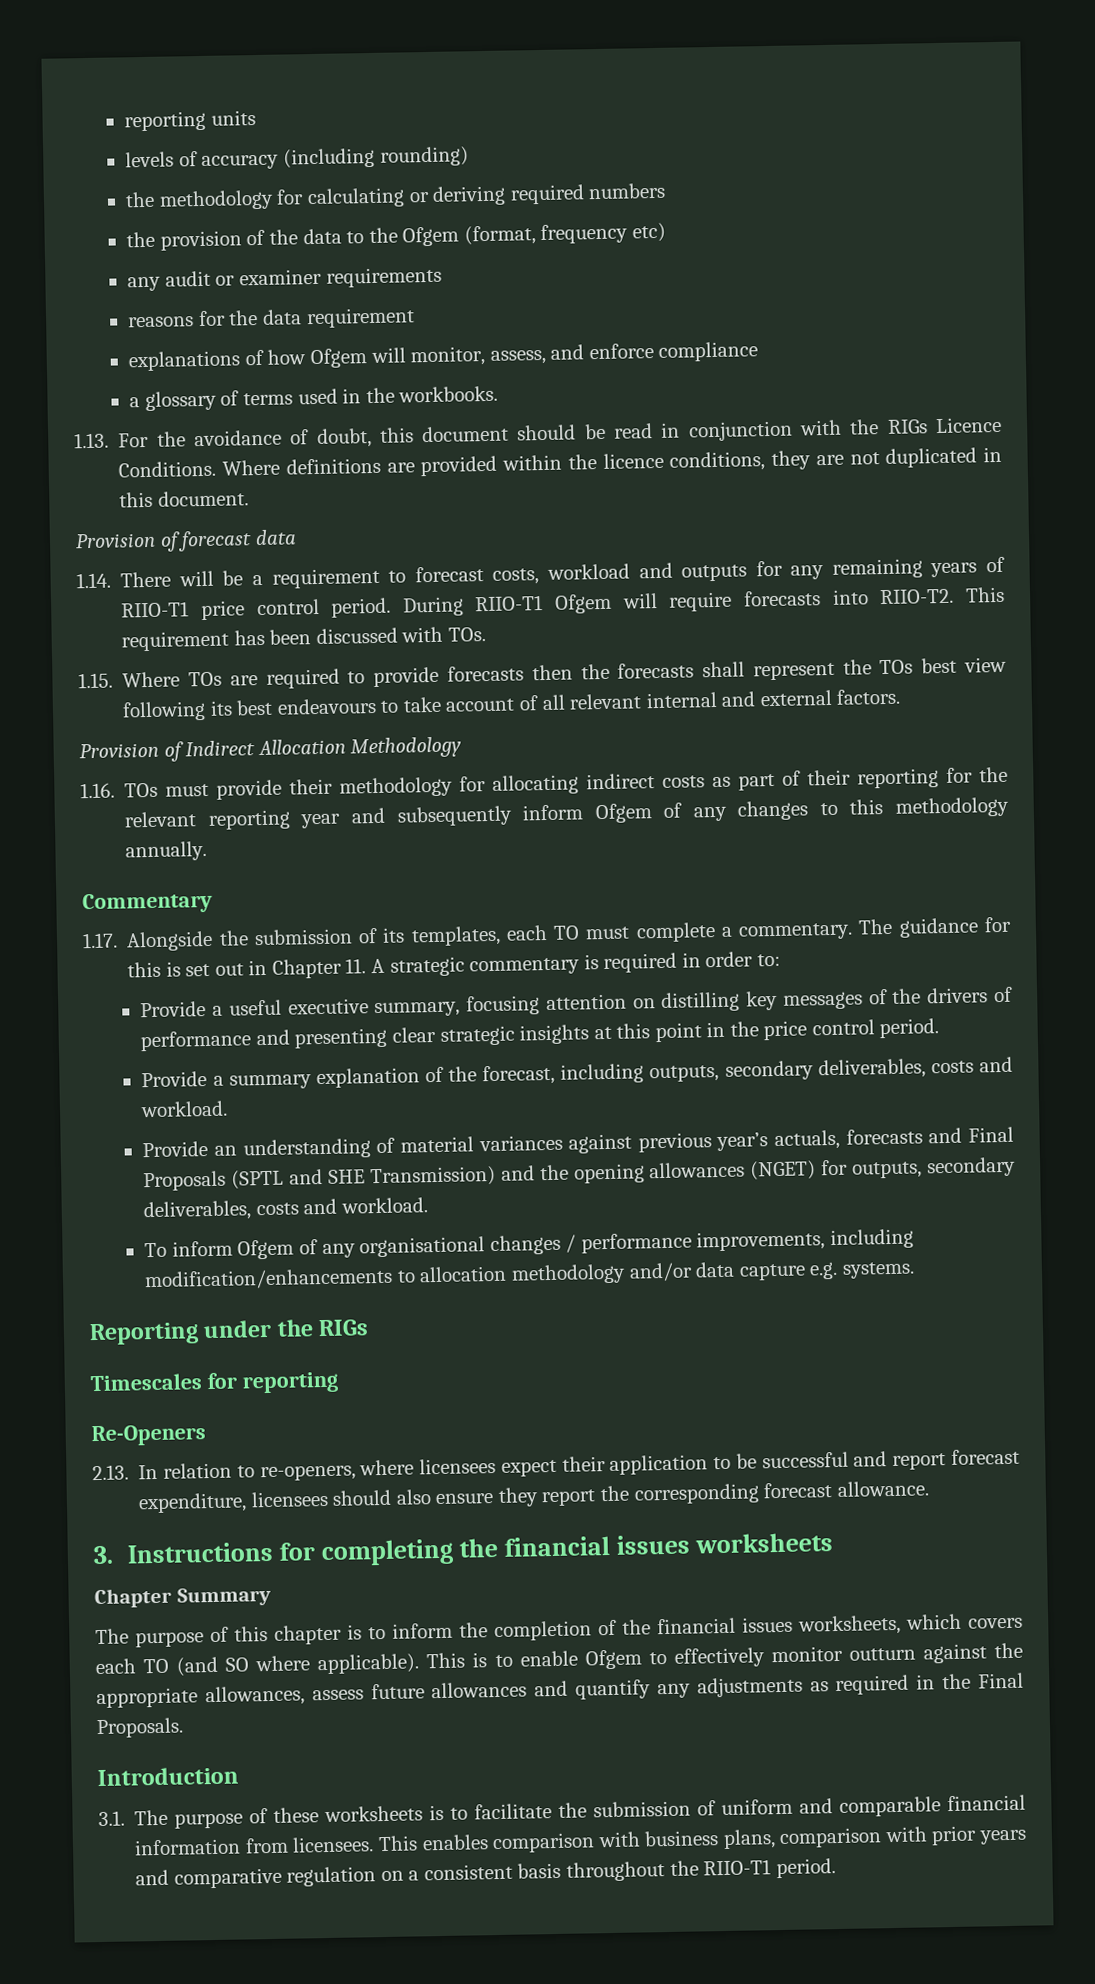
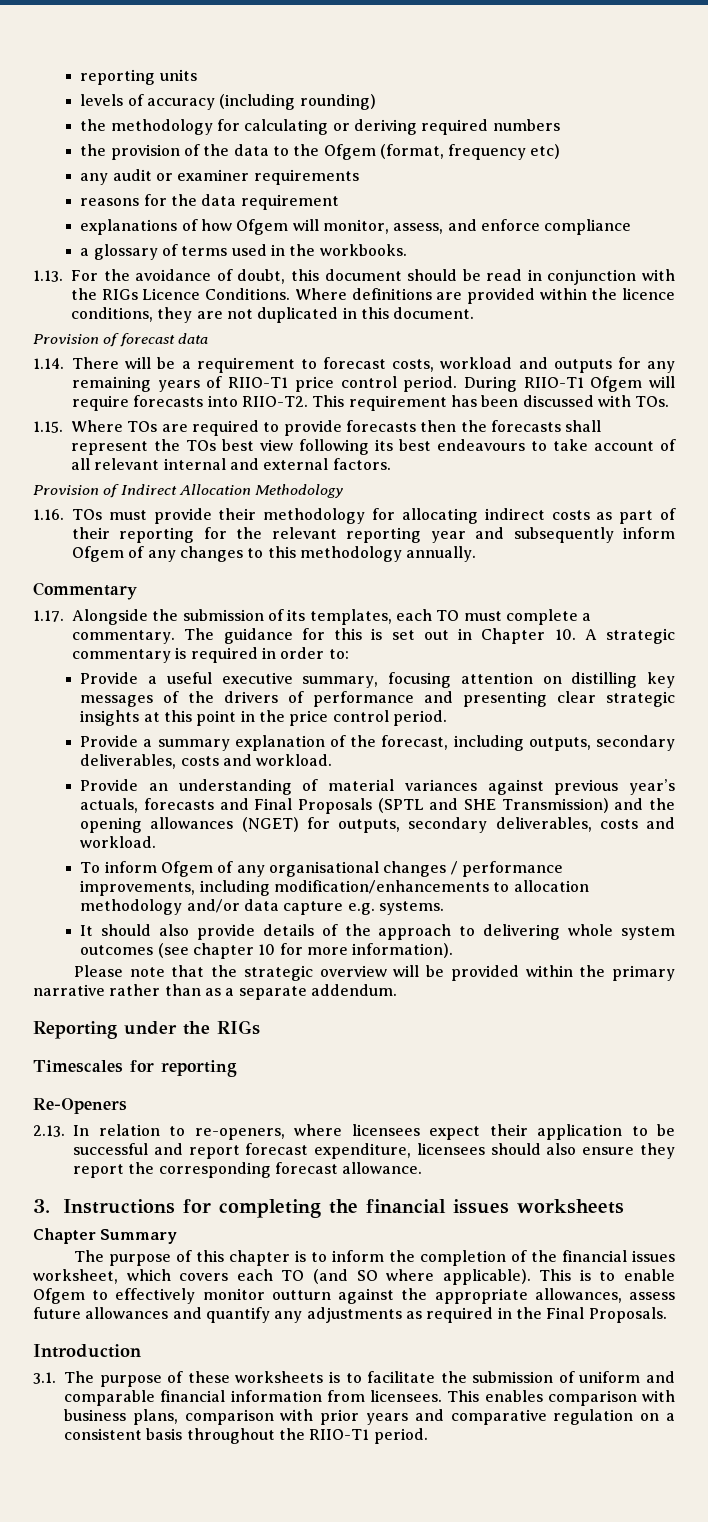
[345,958,367,974] 11. -> [554,629,576,640] 10.
(915, 1270) none -> [80,924,676,940] [80,943,454,959] [73,965,675,981] [33,984,397,1000] // It should also provide details of the approach to delivering whole system outcomes (see chapter 10 for more information). // Please note that the strategic overview will be provided within the primary narrative rather than as a separate addendum.
[798,1614,901,1636] worksheets, -> [33,1269,118,1284] worksheet,

